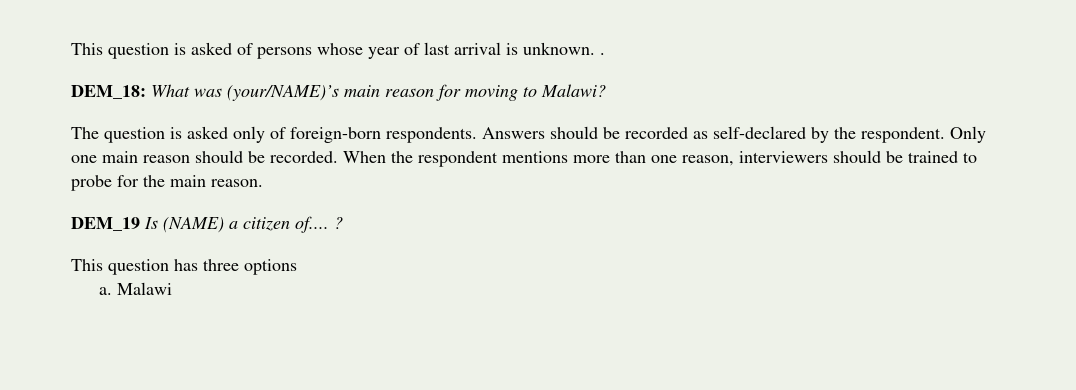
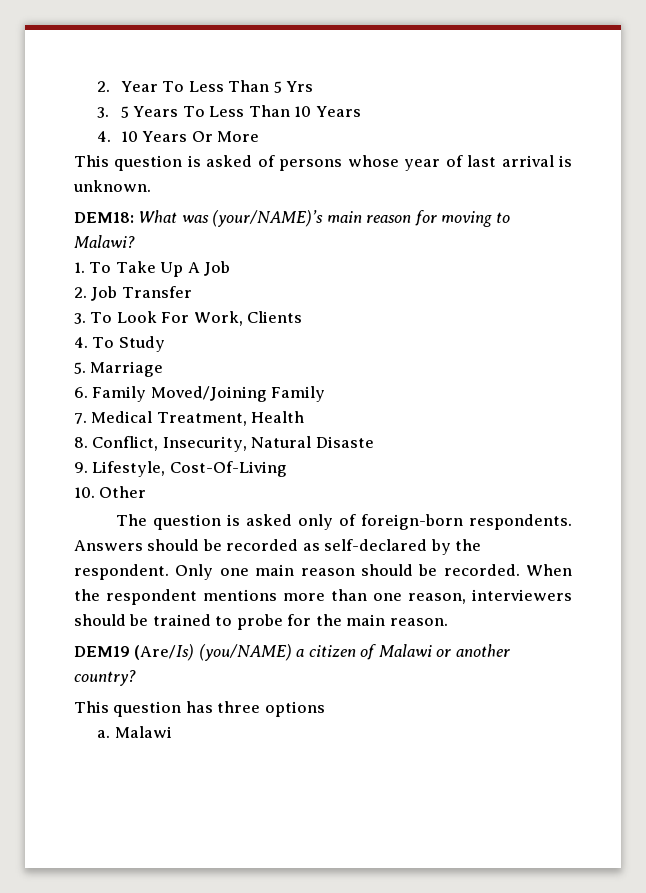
(71, 49) none -> [97,80,314,93] [97,105,361,118] [97,131,260,142] 2. Year To Less Than 5 Yrs // 3. 5 Years To Less Than 10 Years // 4. 10 Years Or More //
[600,53,605,55] [71,85,146,99] . // DEM_18: -> [74,212,134,223] // DEM18:
(606, 90) none -> [74,261,231,277] [74,286,192,301] [74,311,303,326] [74,336,165,352] [74,361,164,377] [74,386,326,402] [74,411,305,426] [74,436,374,452] [74,461,287,477] [74,486,147,498] // 1. To Take Up A Job // 2. Job Transfer // 3. To Look For Work, Clients // 4. To Study // 5. Marriage // 6. Family Moved/Joining Family // 7. Medical Treatment, Health // 8. Conflict, Insecurity, Natural Disaste // 9. Lifestyle, Cost-Of-Living // 10. Other
[71,216,343,233] DEM_19 Is (NAME) a citizen of.... ? -> [74,644,510,661] [74,670,136,686] DEM19 (Are/Is) (you/NAME) a citizen of Malawi or another country?

